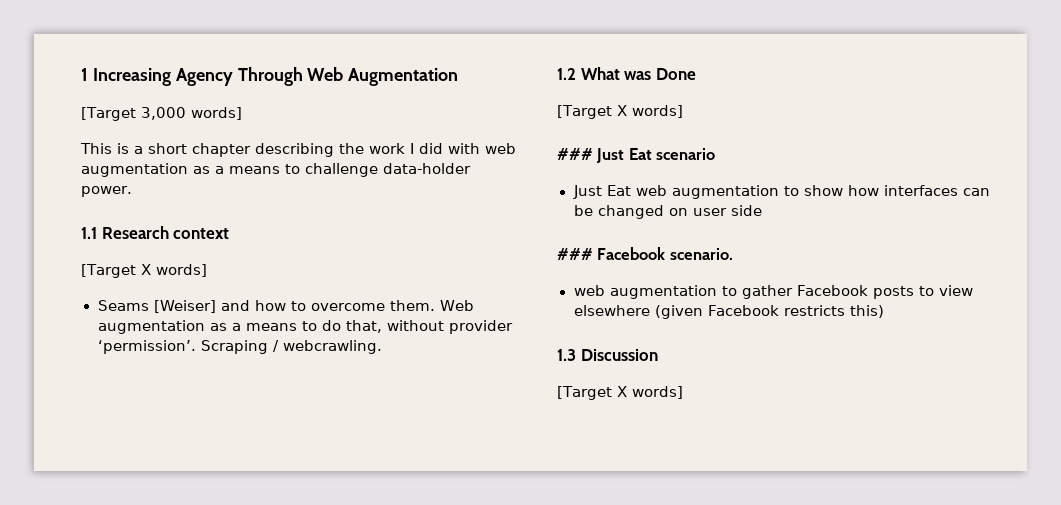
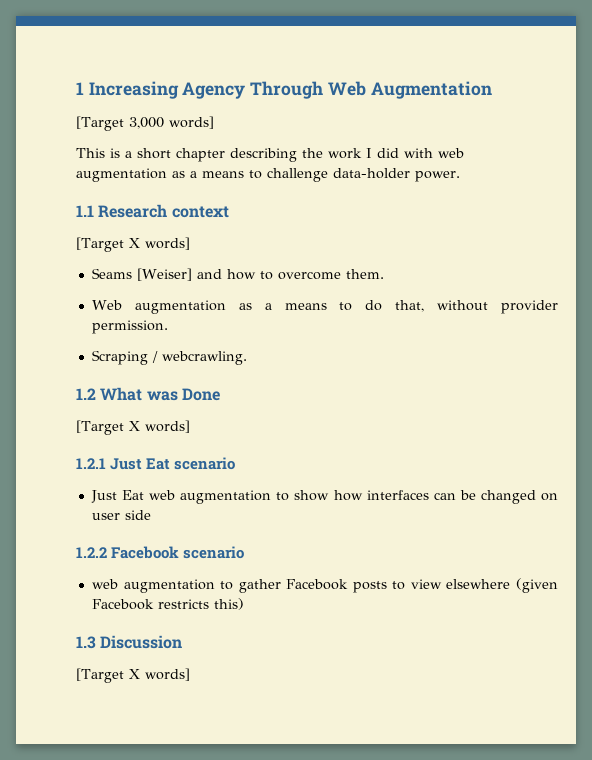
(436, 305) none -> (384, 274) //
[97,340,196,354] ‘permission’. -> [91,320,168,334] permission. //
[557,148,593,160] ### -> [76,458,106,469] 1.2.1
[557,247,733,260] ### Facebook scenario. -> [76,546,245,559] 1.2.2 Facebook scenario

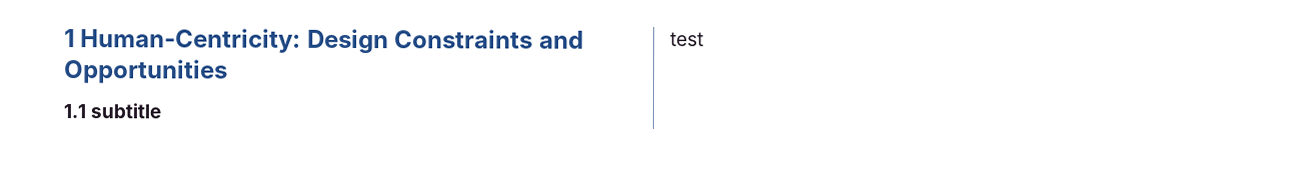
[76,81,492,99] [76,116,214,131] [76,148,464,162] [76,168,460,182] [76,204,229,218] [76,237,190,252] [91,268,384,281] [91,300,558,314] [91,320,168,334] [91,350,247,365] [76,387,220,401] [76,420,190,435] [76,457,236,470] [90,490,559,504] [91,510,151,520] [76,546,245,559] [91,578,559,593] [91,598,244,610] [76,635,183,649] [76,668,190,683] 1 Increasing Agency Through Web Augmentation // [Target 3,000 words] // This is a short chapter describing the work I did with web augmentation as a means to challenge data-holder power. // 1.1 Research context // [Target X words] // Seams [Weiser] and how to overcome them. // Web augmentation as a means to do that, without provider permission. // Scraping / webcrawling. // 1.2 What was Done // [Target X words] // 1.2.1 Just Eat scenario // Just Eat web augmentation to show how interfaces can be changed on user side // 1.2.2 Facebook scenario // web augmentation to gather Facebook posts to view elsewhere (given Facebook restricts this) // 1.3 Discussion // [Target X words] -> [64,28,584,54] [64,59,228,84] [63,103,162,119] [670,32,704,47] 1 Human-Centricity: Design Constraints and Opportunities // 1.1 subtitle // test

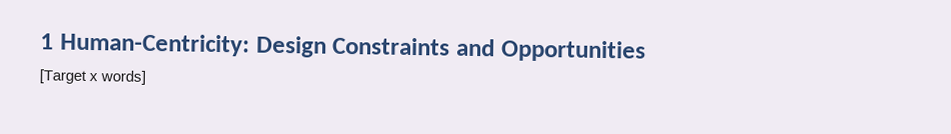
[63,103,162,119] [670,32,704,47] 1.1 subtitle // test -> [39,69,147,85] [Target x words]

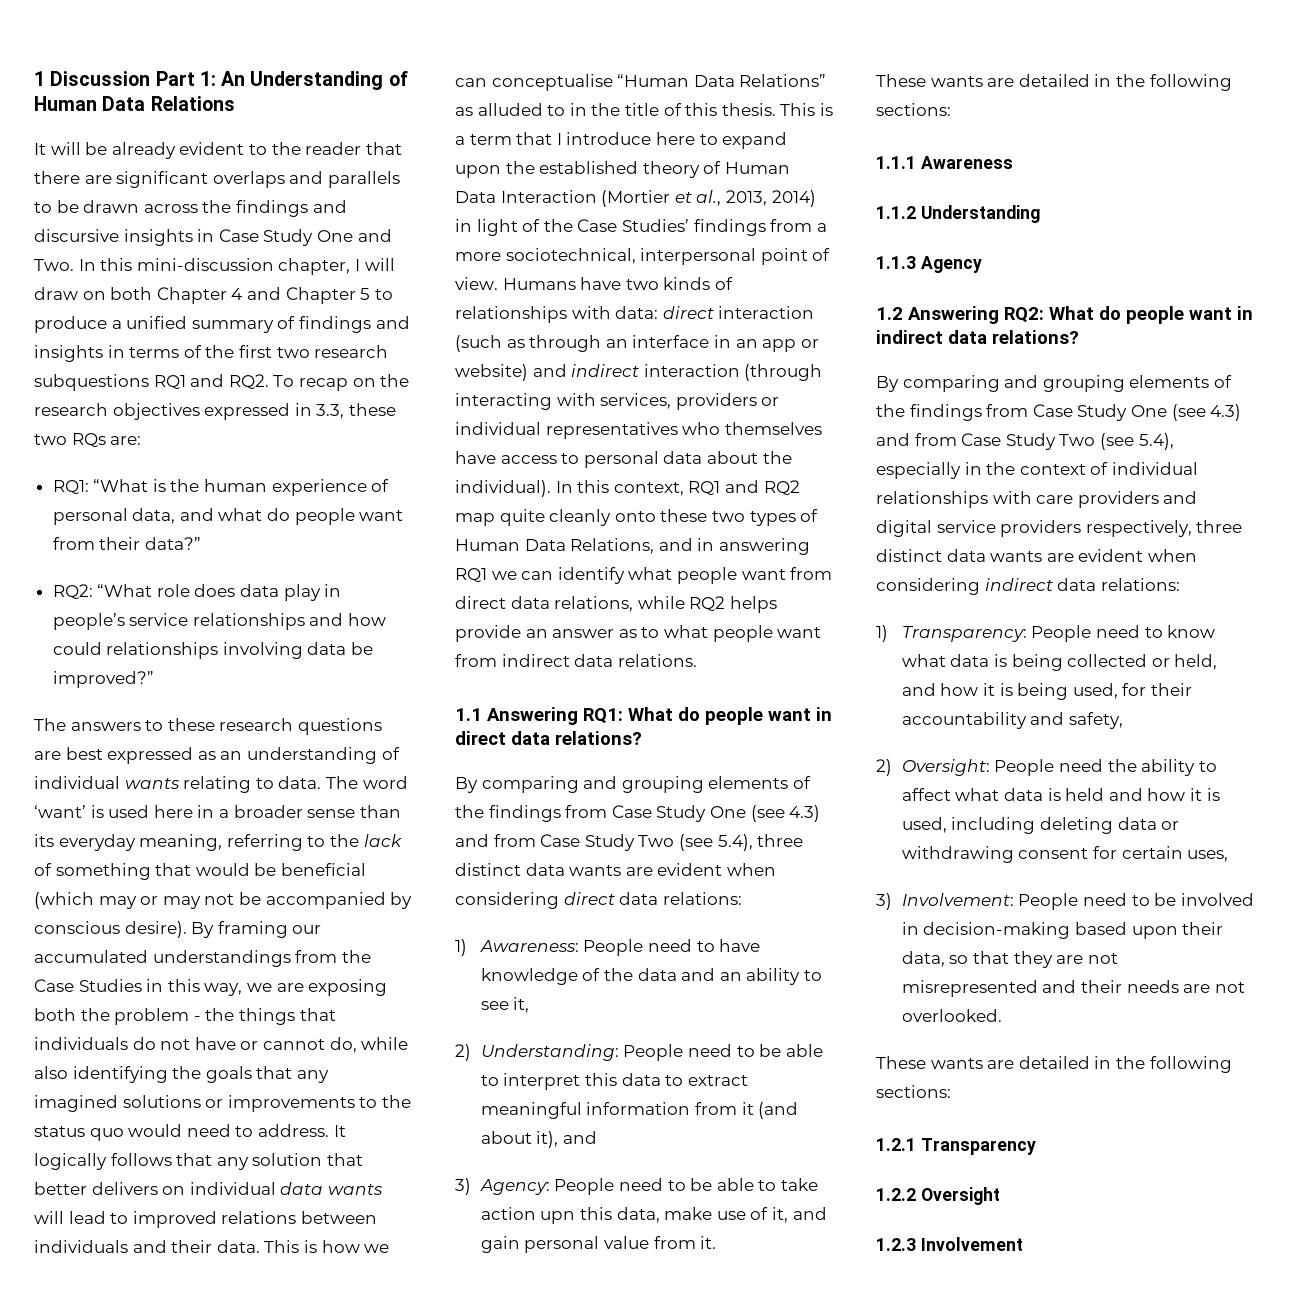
[40,32,646,63] [39,69,147,85] 1 Human-Centricity: Design Constraints and Opportunities // [Target x words] -> [34,71,408,90] [34,96,235,111] [34,142,402,159] [34,171,400,188] [34,200,347,217] [34,229,392,246] [34,258,395,275] [34,287,393,304] [34,316,410,333] [34,345,389,362] [34,374,410,391] [34,403,396,420] [34,433,142,448] [52,479,390,496] [52,508,404,525] [52,537,201,550] [52,584,342,601] [52,613,387,630] [52,642,374,659] [52,671,154,688] [34,718,382,735] [34,747,400,764] [34,776,408,793] [34,805,401,818] [34,834,402,851] [34,863,366,880] [34,892,413,909] [34,921,322,938] [34,950,371,967] [34,979,388,996] [34,1008,336,1025] [34,1037,409,1053] [34,1066,329,1083] [34,1095,411,1112] [34,1124,346,1141] [34,1153,363,1170] [34,1182,382,1195] [34,1211,377,1228] [34,1240,390,1253] [455,74,827,91] [455,103,833,116] [455,132,788,149] [455,161,790,178] [455,190,816,207] [455,219,827,236] [455,248,831,265] [455,277,733,290] [455,306,815,323] [455,335,819,352] [455,364,823,381] [455,393,780,410] [455,422,822,439] [455,451,792,468] [455,480,800,497] [455,509,819,526] [455,538,810,555] [455,567,833,584] [455,596,777,613] [455,625,822,642] [455,654,697,667] [455,707,832,725] [455,731,642,745] [455,776,811,793] [455,805,821,822] [455,834,804,851] [455,863,776,876] [455,892,742,909] [455,939,761,956] [480,968,822,985] [480,997,530,1013] [455,1044,823,1061] [480,1073,748,1090] [480,1102,799,1119] [480,1131,598,1148] [455,1178,818,1195] [480,1207,827,1224] [480,1236,717,1253] [876,74,1232,91] [876,103,951,116] [876,156,1013,169] [876,205,1040,223] [876,256,982,273] [876,306,1253,324] [876,330,1079,344] [876,375,1232,392] [876,404,1242,421] [876,433,1174,450] [876,462,1198,479] [876,491,1198,508] [876,520,1243,537] [876,549,1197,562] [876,578,1180,595] [876,625,1216,642] [901,654,1218,671] [901,683,1192,700] [901,712,1124,729] [876,759,1217,776] [901,788,1220,801] [901,817,1180,834] [901,846,1229,863] [876,893,1254,910] [901,922,1224,939] [901,951,1118,968] [901,980,1245,997] [901,1009,1002,1022] [876,1056,1232,1073] [876,1085,951,1098] [876,1138,1036,1155] [876,1187,1000,1205] [876,1237,1023,1251] 1 Discussion Part 1: An Understanding of Human Data Relations // It will be already evident to the reader that there are significant overlaps and parallels to be drawn across the findings and discursive insights in Case Study One and Two. In this mini-discussion chapter, I will draw on both Chapter 4 and Chapter 5 to produce a unified summary of findings and insights in terms of the first two research subquestions RQ1 and RQ2. To recap on the research objectives expressed in 3.3, these two RQs are: // RQ1: “What is the human experience of personal data, and what do people want from their data?” // RQ2: “What role does data play in people’s service relationships and how could relationships involving data be improved?” // The answers to these research questions are best expressed as an understanding of individual wants relating to data. The word ‘want’ is used here in a broader sense than its everyday meaning, referring to the lack of something that would be beneficial (which may or may not be accompanied by conscious desire). By framing our accumulated understandings from the Case Studies in this way, we are exposing both the problem - the things that individuals do not have or cannot do, while also identifying the goals that any imagined solutions or improvements to the status quo would need to address. It logically follows that any solution that better delivers on individual data wants will lead to improved relations between individuals and their data. This is how we can conceptualise “Human Data Relations” as alluded to in the title of this thesis. This is a term that I introduce here to expand upon the established theory of Human Data Interaction (Mortier et al., 2013, 2014) in light of the Case Studies’ findings from a more sociotechnical, interpersonal point of view. Humans have two kinds of relationships with data: direct interaction (such as through an interface in an app or website) and indirect interaction (through interacting with services, providers or individual representatives who themselves have access to personal data about the individual). In this context, RQ1 and RQ2 map quite cleanly onto these two types of Human Data Relations, and in answering RQ1 we can identify what people want from direct data relations, while RQ2 helps provide an answer as to what people want from indirect data relations. // 1.1 Answering RQ1: What do people want in direct data relations? // By comparing and grouping elements of the findings from Case Study One (see 4.3) and from Case Study Two (see 5.4), three distinct data wants are evident when considering direct data relations: // 1) Awareness: People need to have knowledge of the data and an ability to see it, // 2) Understanding: People need to be able to interpret this data to extract meaningful information from it (and about it), and // 3) Agency: People need to be able to take action upn this data, make use of it, and gain personal value from it. // These wants are detailed in the following sections: // 1.1.1 Awareness // 1.1.2 Understanding // 1.1.3 Agency // 1.2 Answering RQ2: What do people want in indirect data relations? // By comparing and grouping elements of the findings from Case Study One (see 4.3) and from Case Study Two (see 5.4), especially in the context of individual relationships with care providers and digital service providers respectively, three distinct data wants are evident when considering indirect data relations: // 1) Transparency: People need to know what data is being collected or held, and how it is being used, for their accountability and safety, // 2) Oversight: People need the ability to affect what data is held and how it is used, including deleting data or withdrawing consent for certain uses, // 3) Involvement: People need to be involved in decision-making based upon their data, so that they are not misrepresented and their needs are not overlooked. // These wants are detailed in the following sections: // 1.2.1 Transparency // 1.2.2 Oversight // 1.2.3 Involvement

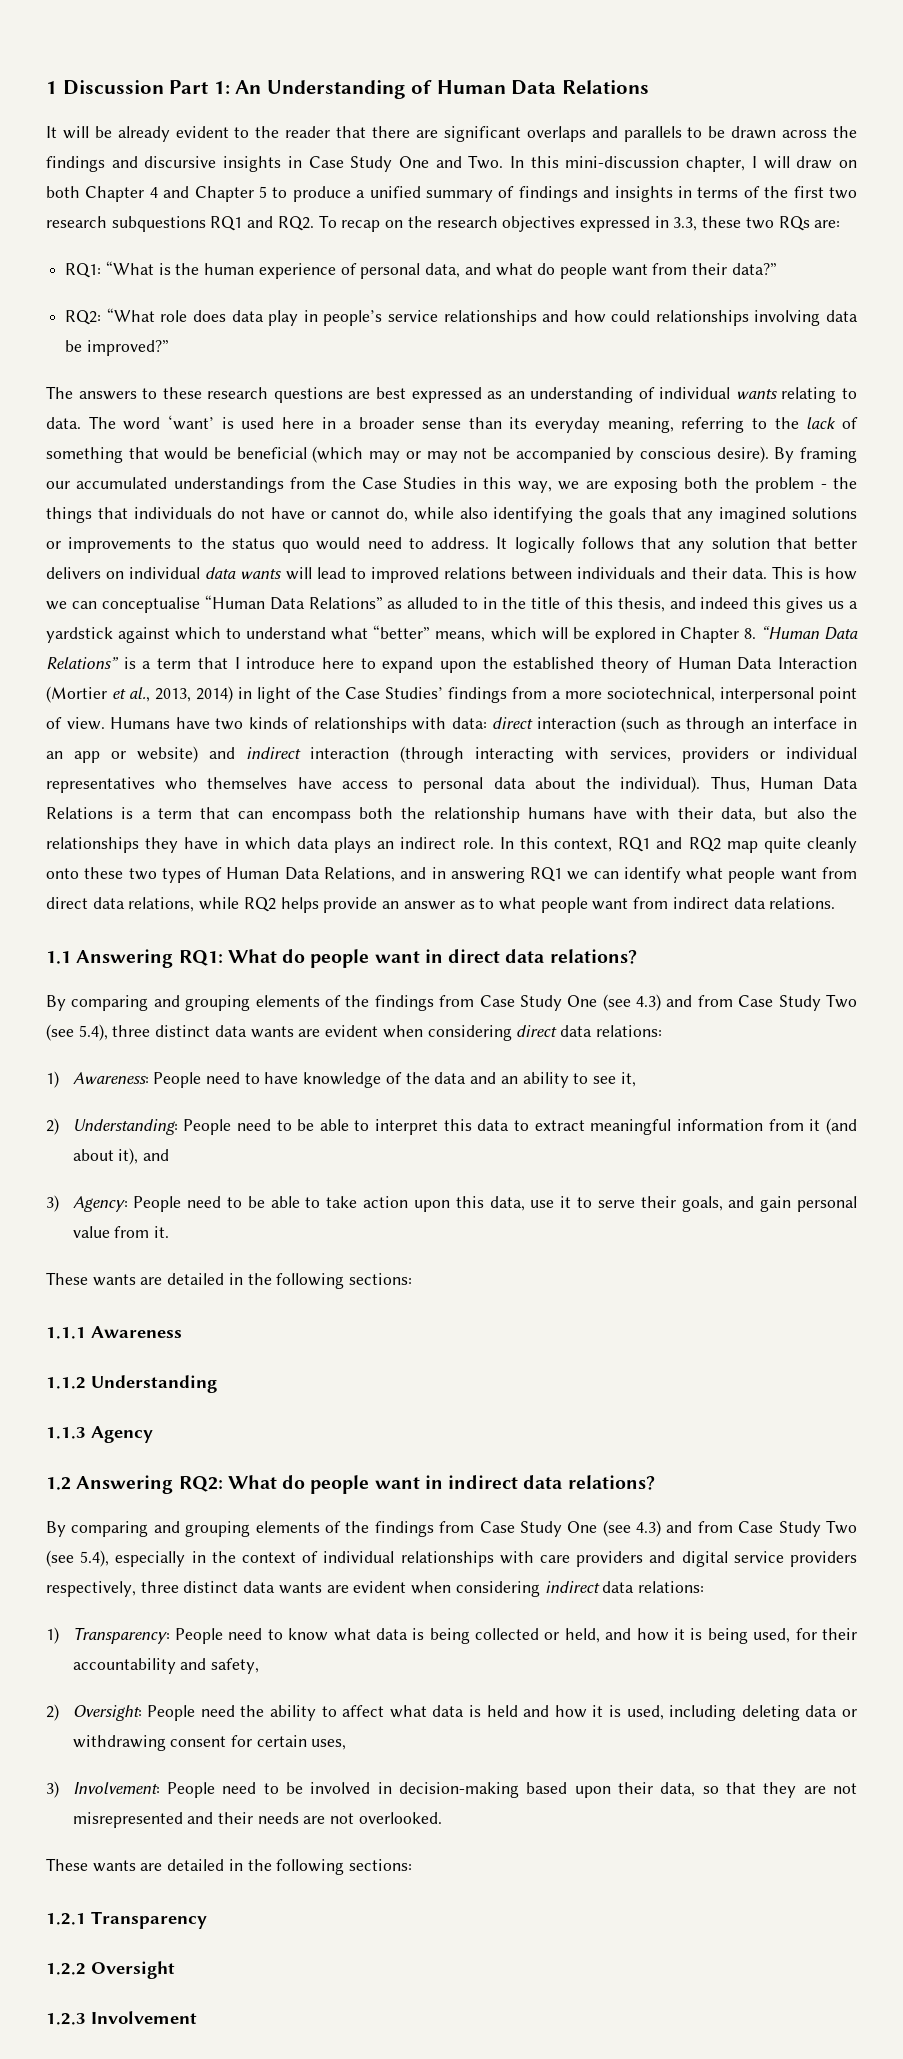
[721,103,816,116] thesis. This -> [617,597,858,613] [46,625,858,643] [46,657,119,669] thesis, and indeed this gives us a yardstick against which to understand what “better” means, which will be explored in Chapter 8. “Human Data Relations”
(551, 488) none -> [710,776,859,792] [46,807,857,823] [46,837,494,853] Thus, Human Data Relations is a term that can encompass both the relationship humans have with their data, but also the relationships they have in which data plays an indirect role.
[540,1211,576,1224] upn -> [413,1200,450,1212] upon
[664,1207,788,1223] make use of it, -> [530,1196,723,1212] use it to serve their goals,

